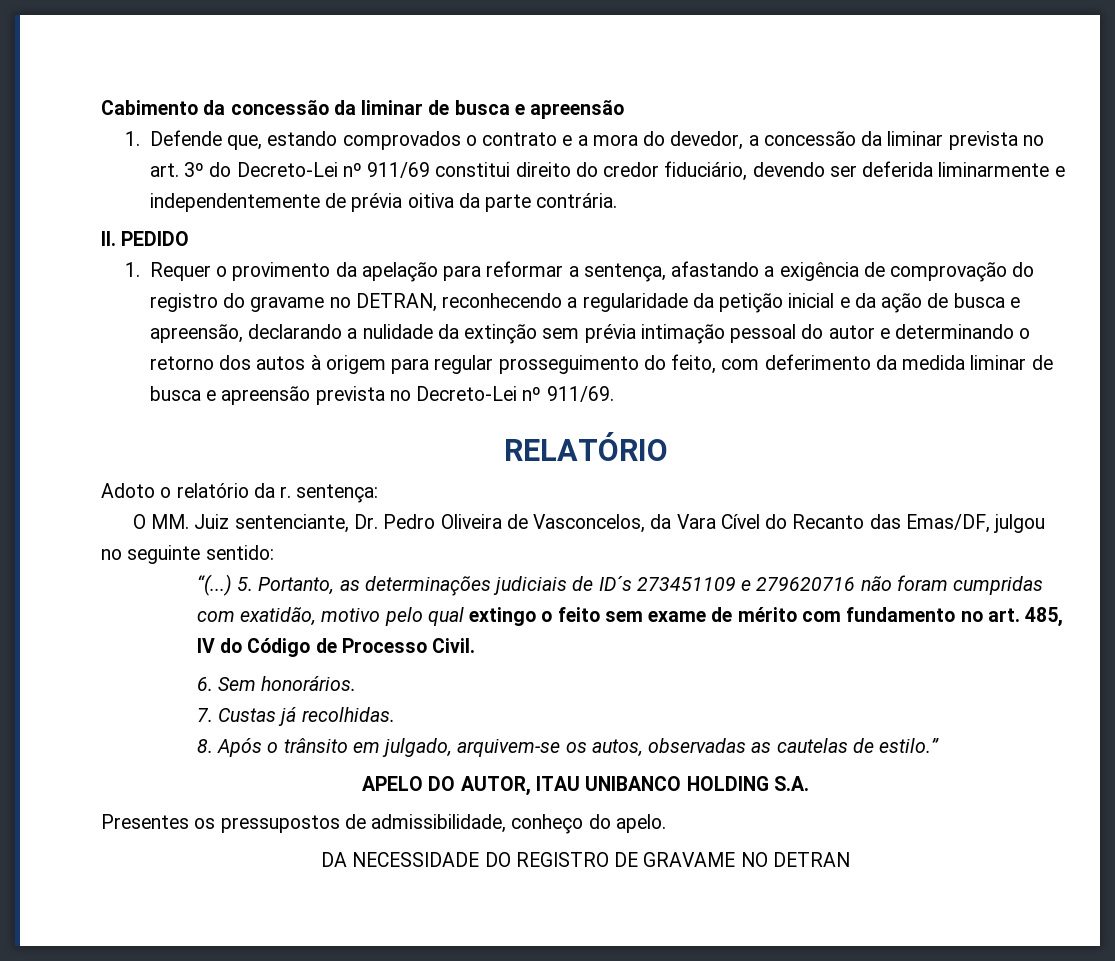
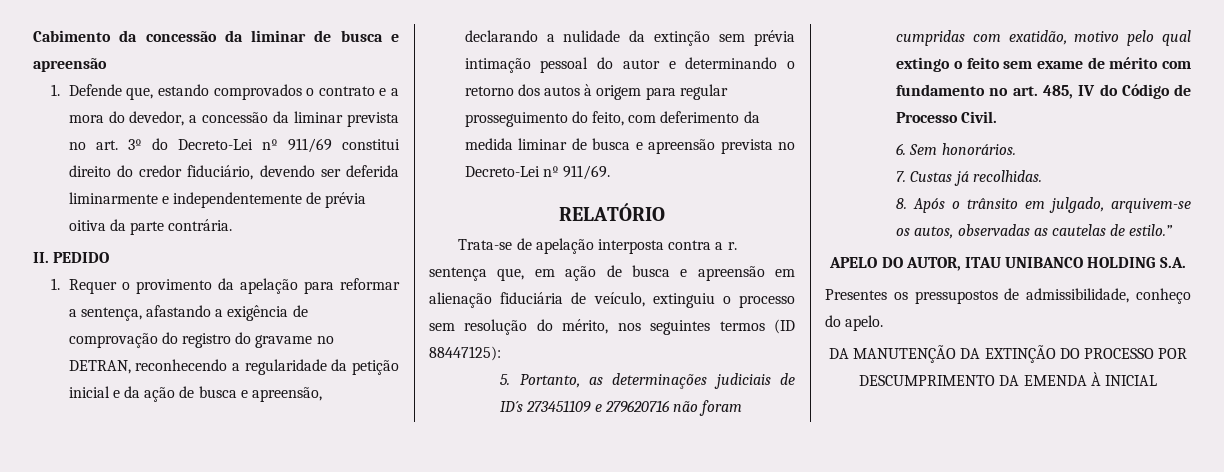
[101,483,379,503] [132,514,1046,533] [101,545,274,564] [196,574,232,596] Adoto o relatório da r. sentença: // O MM. Juiz sentenciante, Dr. Pedro Oliveira de Vasconcelos, da Vara Cível do Recanto das Emas/DF, julgou no seguinte sentido: // “(...) -> [458,238,737,254] [429,265,795,281] [429,292,795,308] [429,319,795,335] [429,346,501,361] Trata-se de apelação interposta contra a r. sentença que, em ação de busca e apreensão em alienação fiduciária de veículo, extinguiu o processo sem resolução do mérito, nos seguintes termos (ID 88447125): //
[352,852,850,867] NECESSIDADE DO REGISTRO DE GRAVAME NO DETRAN -> [853,345,1188,363] [859,372,1157,386] MANUTENÇÃO DA EXTINÇÃO DO PROCESSO POR DESCUMPRIMENTO DA EMENDA À INICIAL

